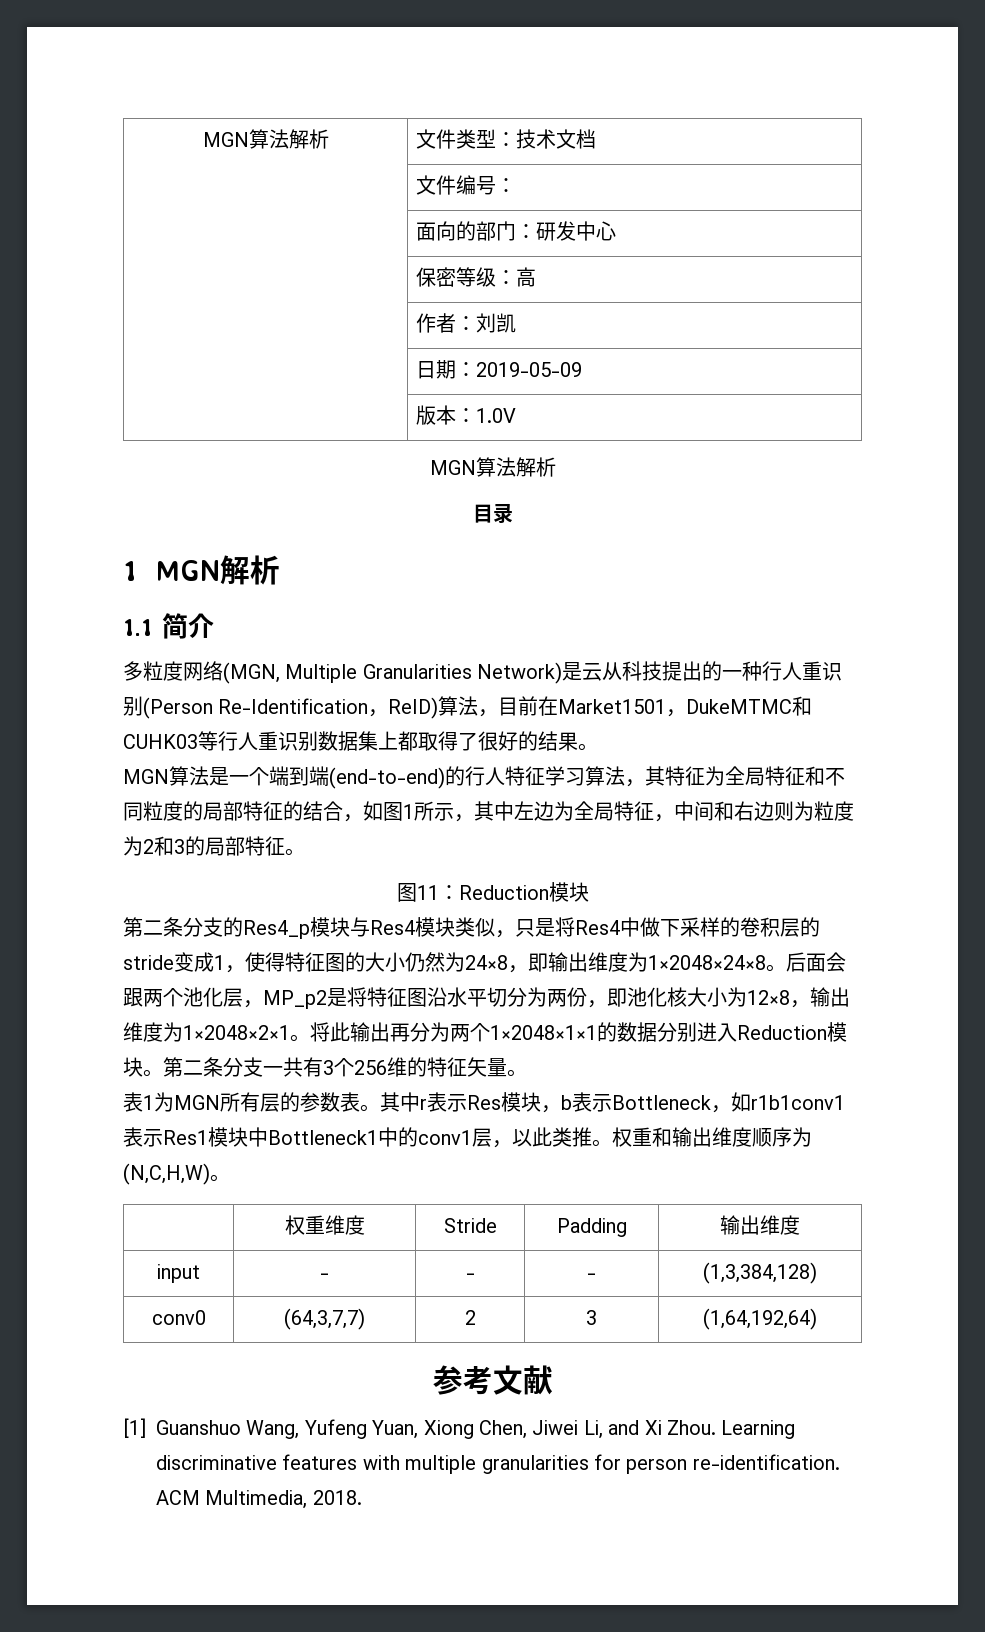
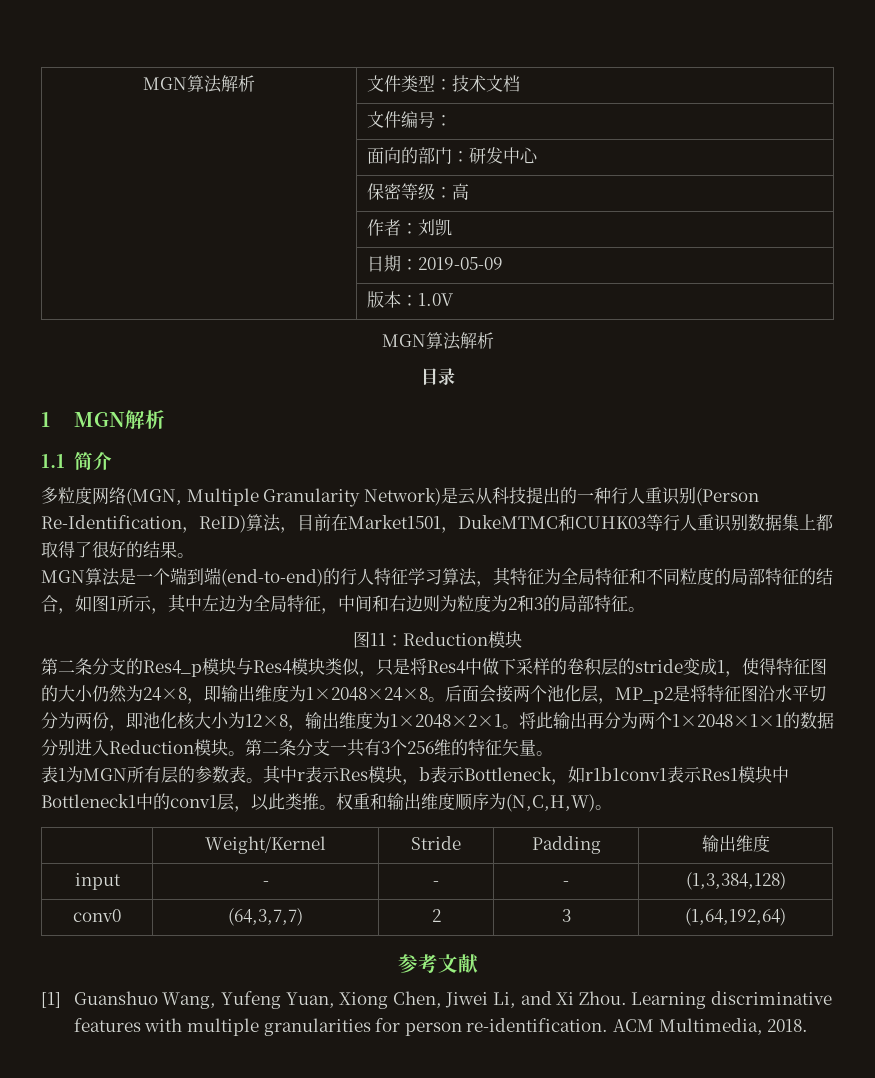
[362,664,472,679] Granularities -> [263,488,361,507] Granularity
[123,988,143,1007] 跟 -> [496,685,513,703] 接
[284,1215,365,1235] 权重维度 -> [205,836,326,854] Weight/Kernel

